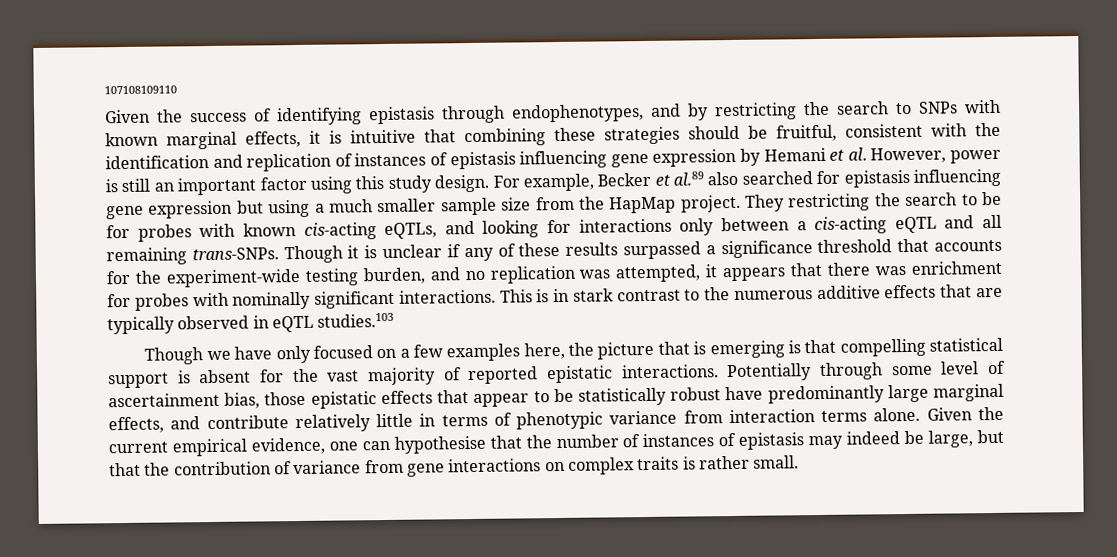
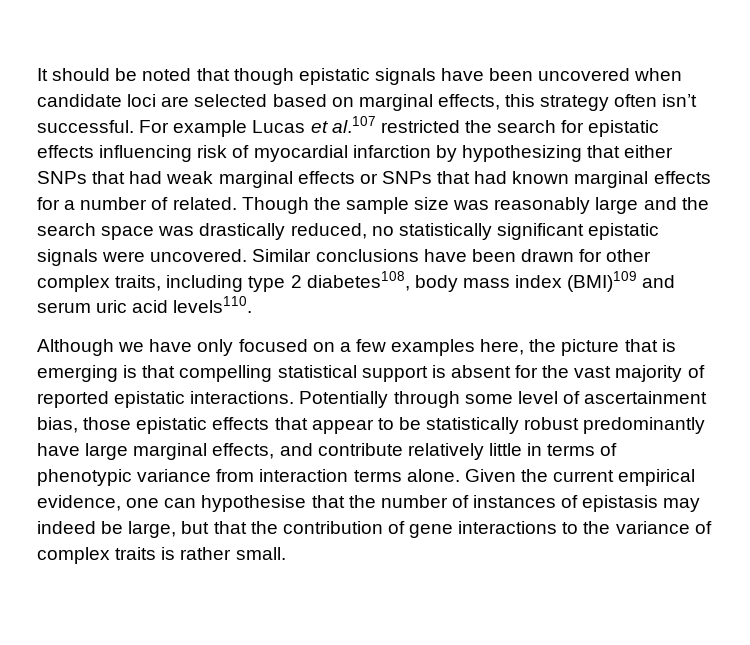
[104,85,177,95] [105,99,1001,126] [105,122,1001,150] [105,147,1002,172] [105,168,1002,196] [106,191,1003,220] [106,214,1002,242] [106,238,1002,266] [106,260,1003,288] [107,284,1003,311] [107,312,395,335] [144,347,204,365] 107108109110 // Given the success of identifying epistasis through endophenotypes, and by restricting the search to SNPs with known marginal effects, it is intuitive that combining these strategies should be fruitful, consistent with the identification and replication of instances of epistasis influencing gene expression by Hemani et al. However, power is still an important factor using this study design. For example, Becker et al.89 also searched for epistasis influencing gene expression but using a much smaller sample size from the HapMap project. They restricting the search to be for probes with known cis-acting eQTLs, and looking for interactions only between a cis-acting eQTL and all remaining trans-SNPs. Though it is unclear if any of these results surpassed a significance threshold that accounts for the experiment-wide testing burden, and no replication was attempted, it appears that there was enrichment for probes with nominally significant interactions. This is in stark contrast to the numerous additive effects that are typically observed in eQTL studies.103 // Though -> [37,68,683,85] [37,94,698,111] [37,116,660,137] [37,145,674,162] [37,171,711,188] [37,197,709,214] [37,223,660,240] [37,249,652,266] [37,271,676,292] [37,296,253,313] [37,339,114,356] It should be noted that though epistatic signals have been uncovered when candidate loci are selected based on marginal effects, this strategy often isn’t successful. For example Lucas et al.107 restricted the search for epistatic effects influencing risk of myocardial infarction by hypothesizing that either SNPs that had weak marginal effects or SNPs that had known marginal effects for a number of related. Though the sample size was reasonably large and the search space was drastically reduced, no statistically significant epistatic signals were uncovered. Similar conclusions have been drawn for other complex traits, including type 2 diabetes108, body mass index (BMI)109 and serum uric acid levels110. // Although
[725,385,885,404] have predominantly -> [583,417,706,434] [37,443,80,456] predominantly have
[293,458,565,477] variance from gene interactions on -> [409,521,712,538] gene interactions to the variance of

